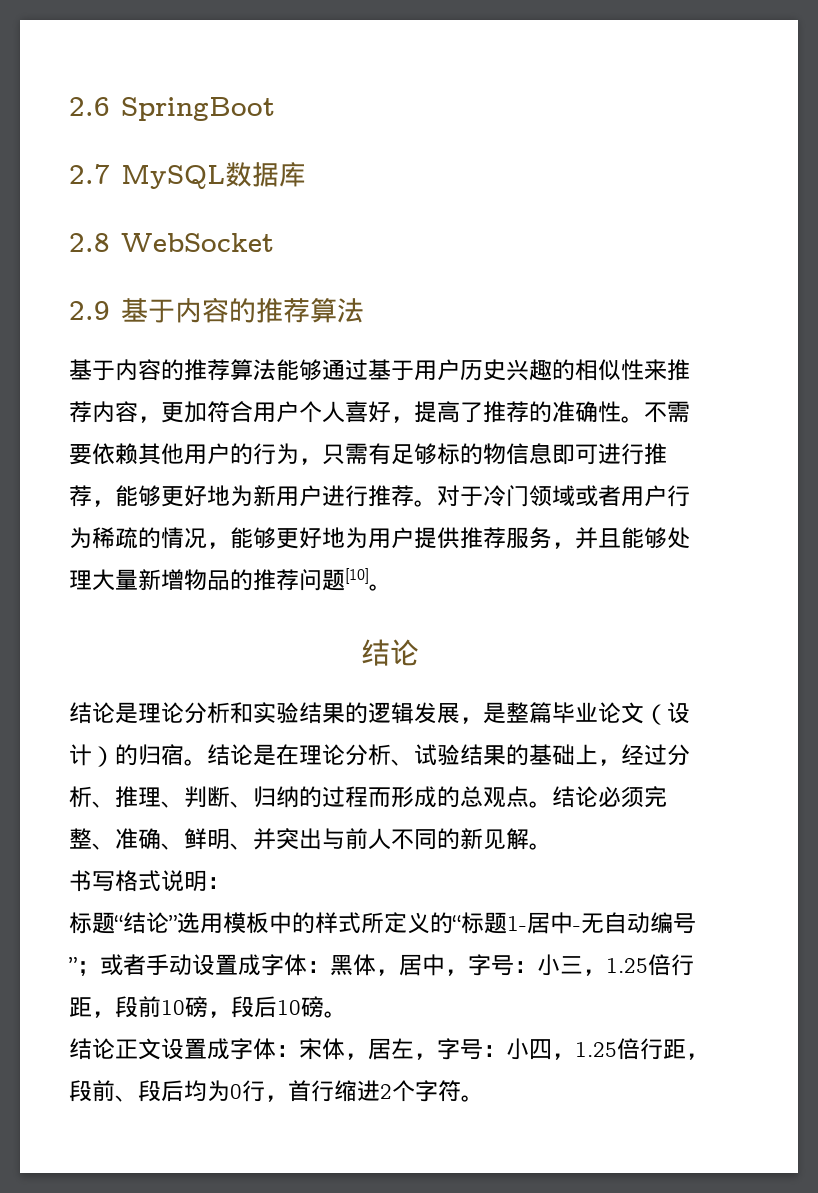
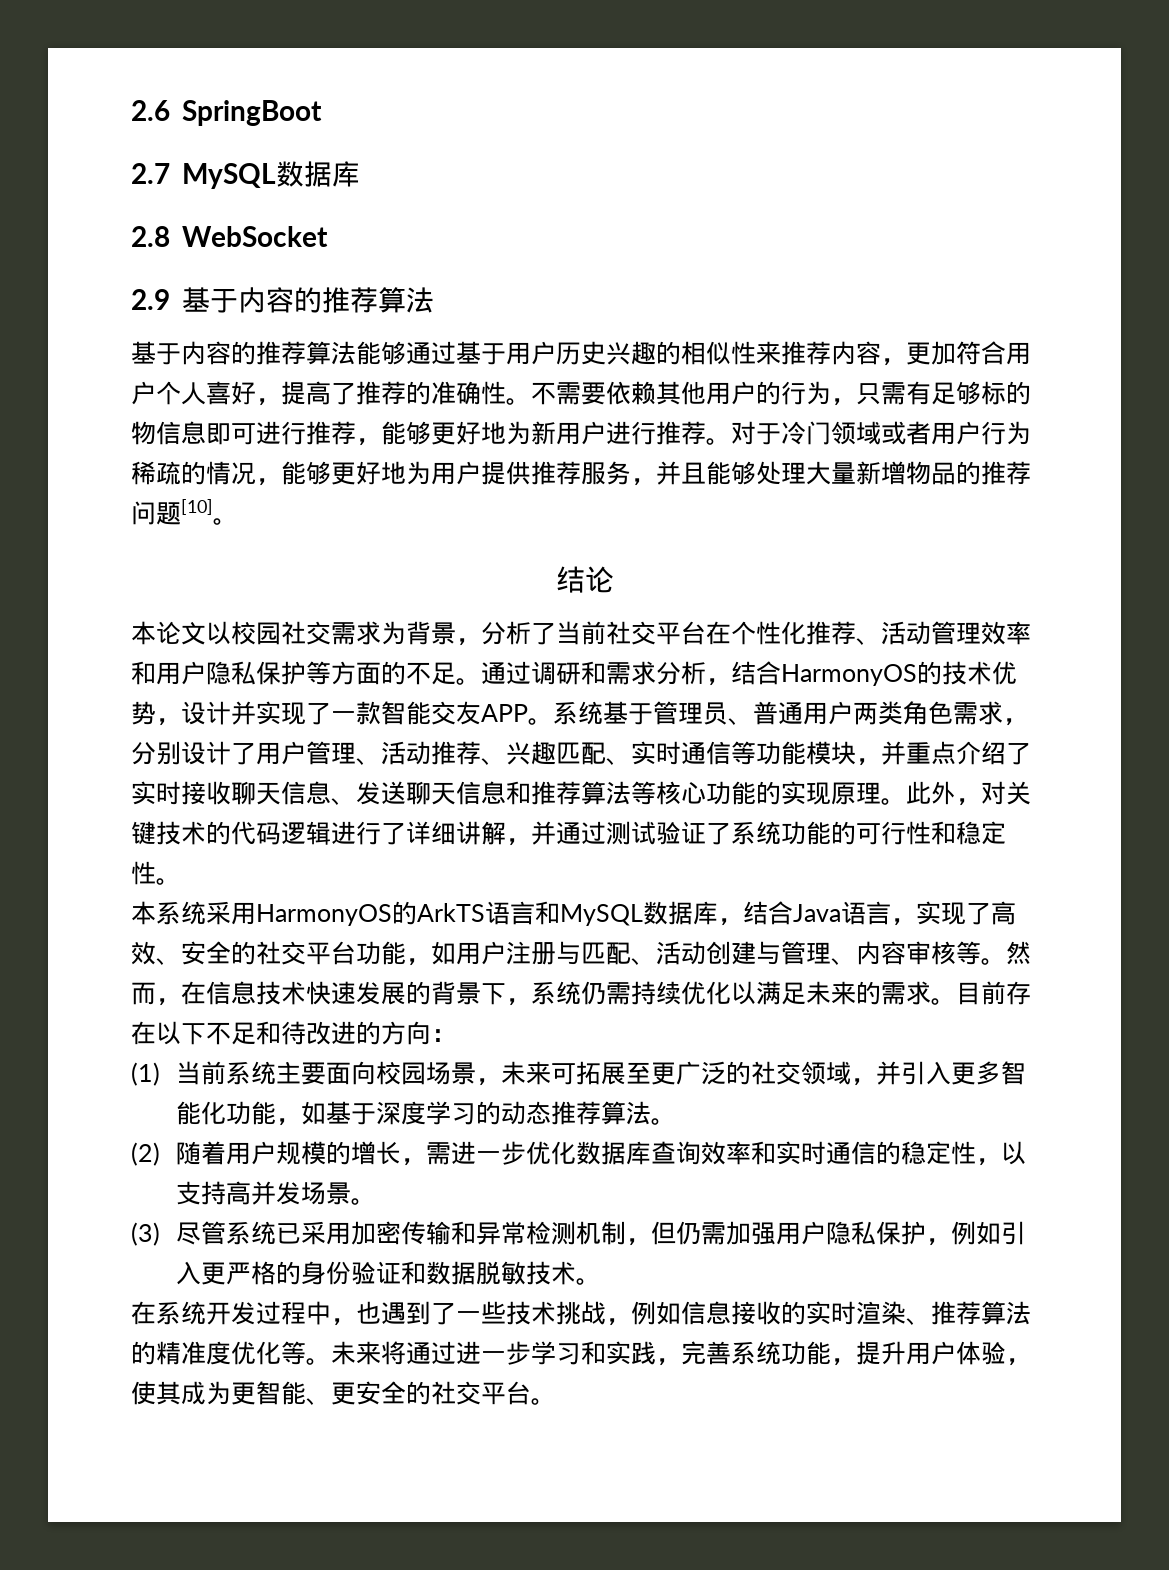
[69,702,690,725] [69,744,690,767] [69,786,667,808] [69,828,552,850] [69,870,230,892] [69,912,696,934] [69,954,694,976] [69,996,347,1018] [69,1038,709,1060] [69,1080,461,1102] 结论是理论分析和实验结果的逻辑发展，是整篇毕业论文（设计）的归宿。结论是在理论分析、试验结果的基础上，经过分析、推理、判断、归纳的过程而形成的总观点。结论必须完整、准确、鲜明、并突出与前人不同的新见解。 // 书写格式说明： // 标题“结论”选用模板中的样式所定义的“标题1-居中-无自动编号”；或者手动设置成字体：黑体，居中，字号：小三，1.25倍行距，段前10磅，段后10磅。 // 结论正文设置成字体：宋体，居左，字号：小四，1.25倍行距，段前、段后均为0行，首行缩进2个字符 -> [131,621,1031,646] [131,661,1017,686] [131,701,1028,726] [131,741,1031,766] [131,781,1031,806] [131,821,1006,846] [131,861,181,885] [131,901,1016,926] [131,941,1031,966] [131,981,1031,1006] [131,1021,456,1045] [131,1061,1026,1086] [175,1101,676,1126] [131,1141,1026,1166] [175,1181,376,1205] [131,1221,1026,1246] [175,1261,601,1285] [131,1301,1031,1326] [131,1341,1031,1366] [131,1381,531,1405] 本论文以校园社交需求为背景，分析了当前社交平台在个性化推荐、活动管理效率和用户隐私保护等方面的不足。通过调研和需求分析，结合HarmonyOS的技术优势，设计并实现了一款智能交友APP。系统基于管理员、普通用户两类角色需求，分别设计了用户管理、活动推荐、兴趣匹配、实时通信等功能模块，并重点介绍了实时接收聊天信息、发送聊天信息和推荐算法等核心功能的实现原理。此外，对关键技术的代码逻辑进行了详细讲解，并通过测试验证了系统功能的可行性和稳定性。 // 本系统采用HarmonyOS的ArkTS语言和MySQL数据库，结合Java语言，实现了高效、安全的社交平台功能，如用户注册与匹配、活动创建与管理、内容审核等。然而，在信息技术快速发展的背景下，系统仍需持续优化以满足未来的需求。目前存在以下不足和待改进的方向： // (1)当前系统主要面向校园场景，未来可拓展至更广泛的社交领域，并引入更多智能化功能，如基于深度学习的动态推荐算法。 // (2)随着用户规模的增长，需进一步优化数据库查询效率和实时通信的稳定性，以支持高并发场景。 // (3)尽管系统已采用加密传输和异常检测机制，但仍需加强用户隐私保护，例如引入更严格的身份验证和数据脱敏技术。 // 在系统开发过程中，也遇到了一些技术挑战，例如信息接收的实时渲染、推荐算法的精准度优化等。未来将通过进一步学习和实践，完善系统功能，提升用户体验，使其成为更智能、更安全的社交平台

